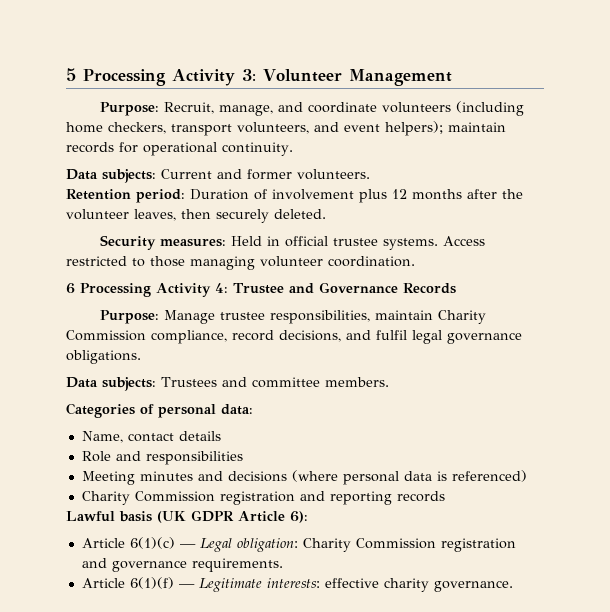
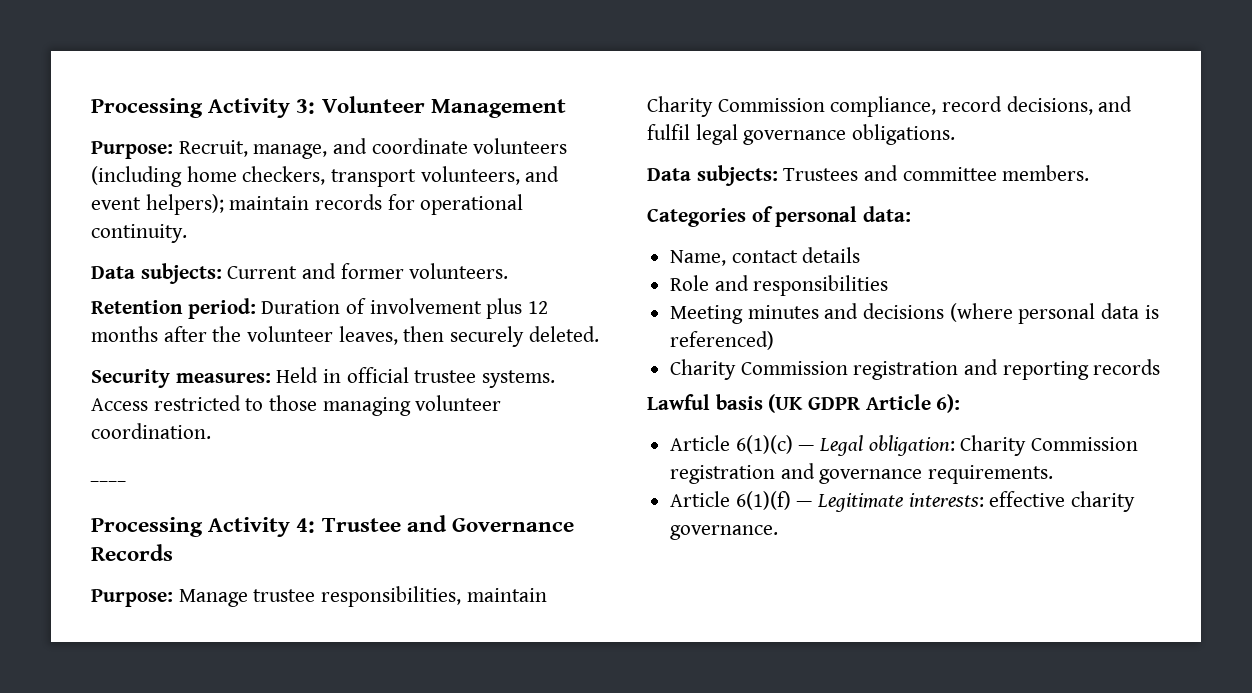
[66,68,76,81] 5 -> (91, 108) none
[66,283,75,294] 6 -> [90,480,127,482] ____ //

